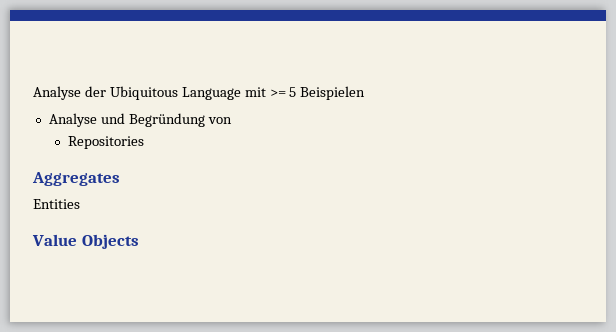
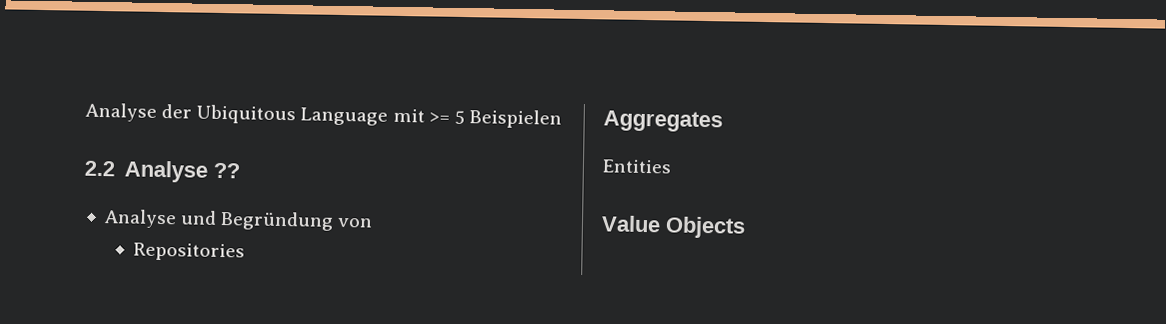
(366, 93) none -> [84,160,240,183] // 2.2 Analyse ??

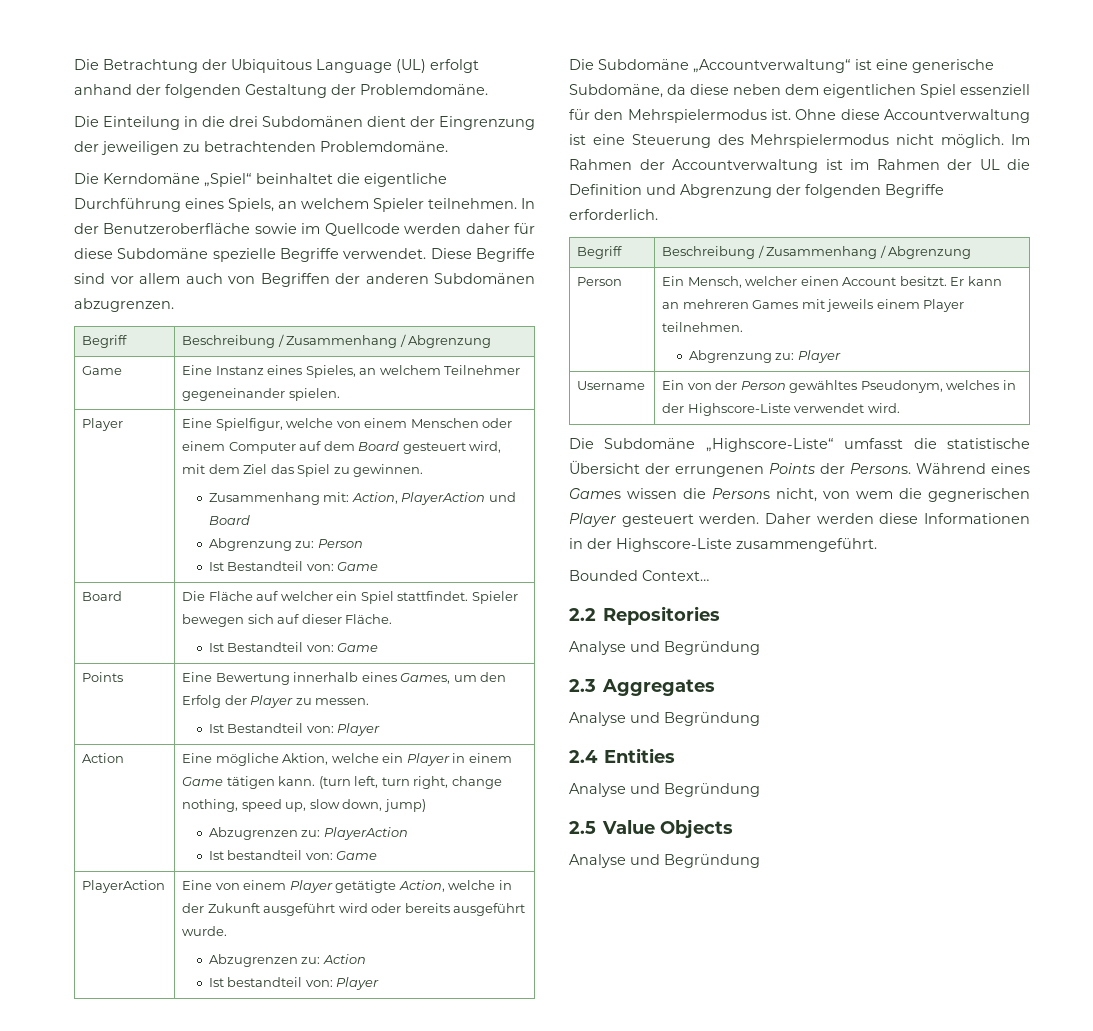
[85,102,157,122] Analyse -> [74,59,198,73] Die Betrachtung
[392,108,562,129] mit >= 5 Beispielen -> [396,59,479,73] [74,84,488,98] [74,116,535,130] [74,141,448,155] [74,173,447,187] [74,198,535,212] [74,223,535,236] [74,248,535,262] [74,273,535,287] [74,298,174,312] [82,335,128,348] [182,334,492,348] [82,366,123,375] [182,365,521,378] [182,388,340,401] [82,418,124,431] [182,418,513,431] [182,441,502,454] [182,464,424,477] [208,492,516,505] [208,515,250,525] [208,538,363,551] [208,561,379,571] [82,591,123,601] [182,591,518,604] [182,614,393,627] [208,642,379,652] [82,672,124,682] [182,672,507,685] [182,695,370,708] [208,723,381,736] [82,753,125,763] [182,753,512,766] [182,776,502,789] [182,799,426,812] [208,827,408,840] [208,850,378,860] [82,880,166,893] [182,880,512,893] [182,903,526,916] [182,926,228,936] [208,954,366,967] [208,977,380,990] [569,59,994,73] [569,84,1030,98] [569,109,1030,123] [569,134,1030,148] [569,159,1030,173] [569,184,944,198] [569,209,658,220] [577,246,623,259] [662,245,972,259] [577,277,623,286] [662,276,1002,288] [662,299,965,312] [662,322,744,332] [688,350,841,363] [577,381,646,390] [662,380,1016,393] [662,403,900,416] [569,438,1030,452] [569,460,1030,477] [569,488,1030,502] [569,513,1030,527] [569,538,877,552] [569,570,709,581] (UL) erfolgt anhand der folgenden Gestaltung der Problemdomäne. // Die Einteilung in die drei Subdomänen dient der Eingrenzung der jeweiligen zu betrachtenden Problemdomäne. // Die Kerndomäne „Spiel“ beinhaltet die eigentliche Durchführung eines Spiels, an welchem Spieler teilnehmen. In der Benutzeroberfläche sowie im Quellcode werden daher für diese Subdomäne spezielle Begriffe verwendet. Diese Begriffe sind vor allem auch von Begriffen der anderen Subdomänen abzugrenzen. // Begriff | Beschreibung / Zusammenhang / Abgrenzung // Game | Eine Instanz eines Spieles, an welchem Teilnehmer gegeneinander spielen. // Player | Eine Spielfigur, welche von einem Menschen oder einem Computer auf dem Board gesteuert wird, mit dem Ziel das Spiel zu gewinnen. // Zusammenhang mit: Action, PlayerAction und Board // Abgrenzung zu: Person // Ist Bestandteil von: Game // Board | Die Fläche auf welcher ein Spiel stattfindet. Spieler bewegen sich auf dieser Fläche. // Ist Bestandteil von: Game // Points | Eine Bewertung innerhalb eines Games, um den Erfolg der Player zu messen. // Ist Bestandteil von: Player // Action | Eine mögliche Aktion, welche ein Player in einem Game tätigen kann. (turn left, turn right, change nothing, speed up, slow down, jump) // Abzugrenzen zu: PlayerAction // Ist bestandteil von: Game // PlayerAction | Eine von einem Player getätigte Action, welche in der Zukunft ausgeführt wird oder bereits ausgeführt wurde. // Abzugrenzen zu: Action // Ist bestandteil von: Player // Die Subdomäne „Accountverwaltung“ ist eine generische Subdomäne, da diese neben dem eigentlichen Spiel essenziell für den Mehrspielermodus ist. Ohne diese Accountverwaltung ist eine Steuerung des Mehrspielermodus nicht möglich. Im Rahmen der Accountverwaltung ist im Rahmen der UL die Definition und Abgrenzung der folgenden Begriffe erforderlich. // Begriff | Beschreibung / Zusammenhang / Abgrenzung // Person | Ein Mensch, welcher einen Account besitzt. Er kann an mehreren Games mit jeweils einem Player teilnehmen. // Abgrenzung zu: Player // Username | Ein von der Person gewähltes Pseudonym, welches in der Highscore-Liste verwendet wird. // Die Subdomäne „Highscore-Liste“ umfasst die statistische Übersicht der errungenen Points der Persons. Während eines Games wissen die Persons nicht, von wem die gegnerischen Player gesteuert werden. Daher werden diese Informationen in der Highscore-Liste zusammengeführt. // Bounded Context…
[123,160,240,183] [103,209,374,231] [132,242,245,262] Analyse ?? // Analyse und Begründung von // Repositories // -> [603,606,721,625] [569,641,760,655] [569,679,596,692] Repositories // Analyse und Begründung // 2.3
[602,159,672,174] Entities // -> [569,712,760,726] [569,748,676,763] [569,783,760,797] [569,821,596,834] Analyse und Begründung // 2.4 Entities // Analyse und Begründung // 2.5
(746, 227) none -> [569,854,760,868] // Analyse und Begründung

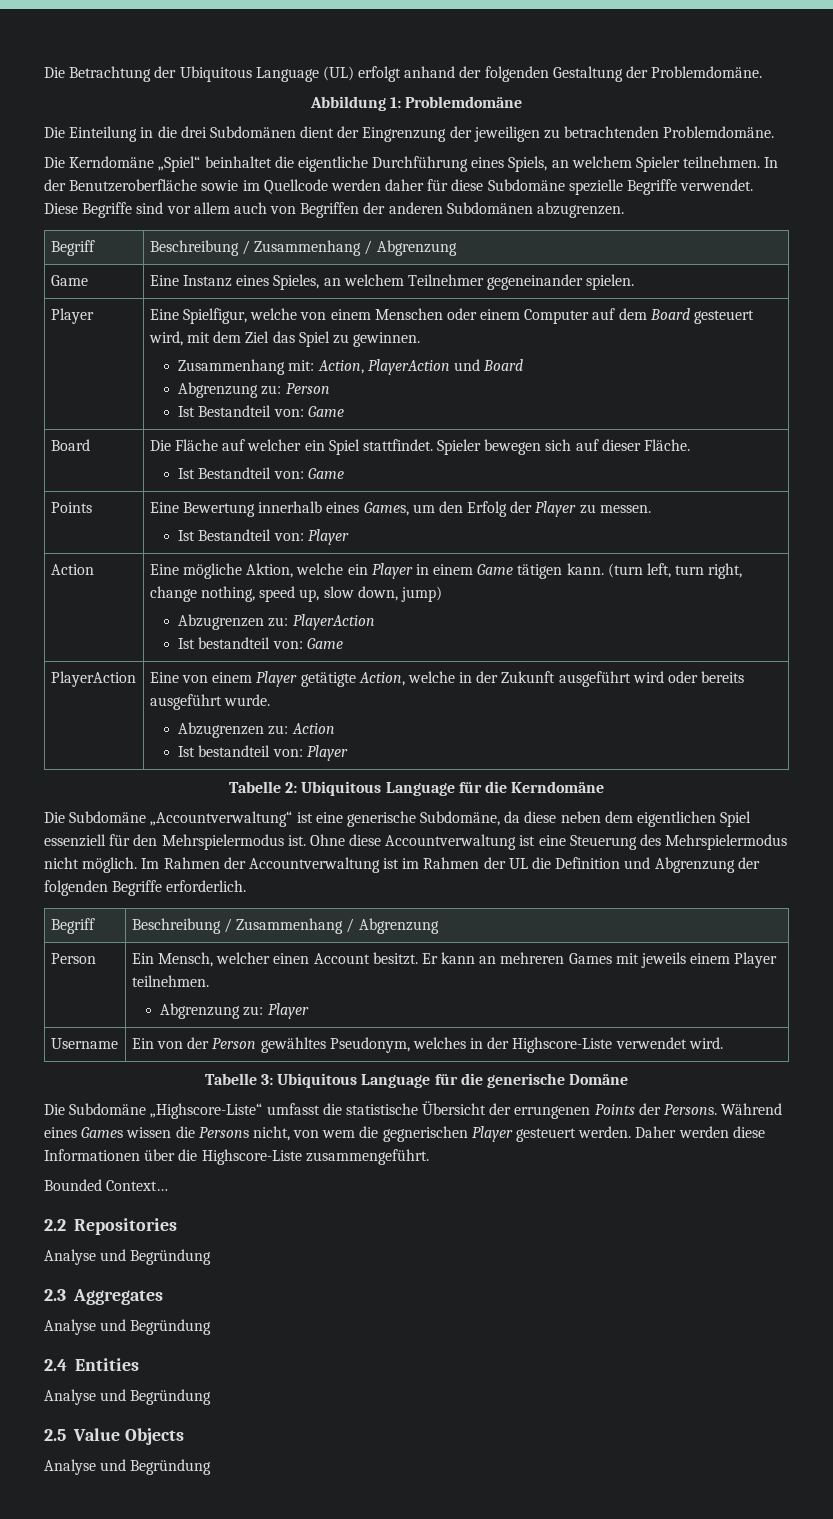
(488, 89) none -> [309,96,523,111] // Abbildung 1: Problemdomäne
(380, 983) none -> [228,781,605,796] // Tabelle 2: Ubiquitous Language für die Kerndomäne
(900, 408) none -> [204,1073,629,1088] // Tabelle 3: Ubiquitous Language für die generische Domäne
[569,538,612,549] in der -> [144,1149,198,1161] über die

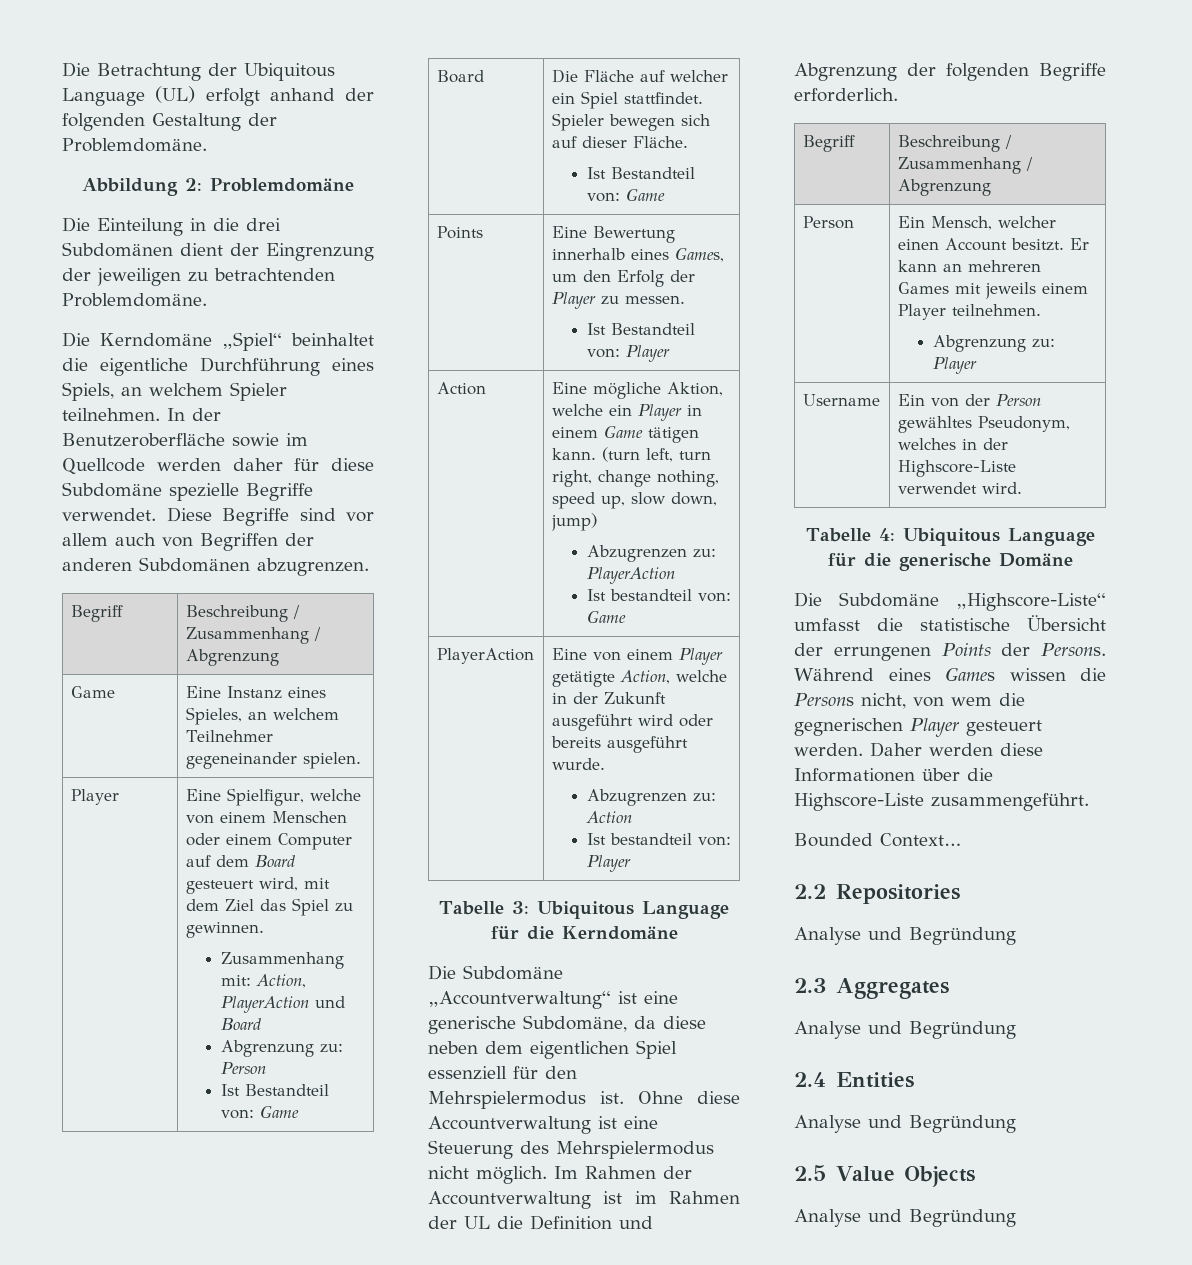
[390,97,401,108] 1: -> [185,178,202,191] 2:
[285,782,298,793] 2: -> [511,901,529,914] 3:
[261,1074,274,1085] 3: -> [878,528,895,541] 4:

